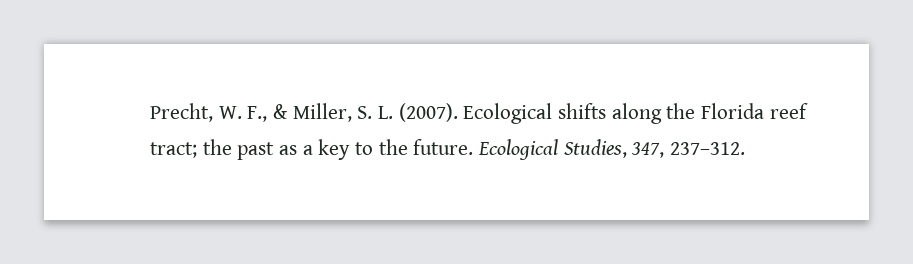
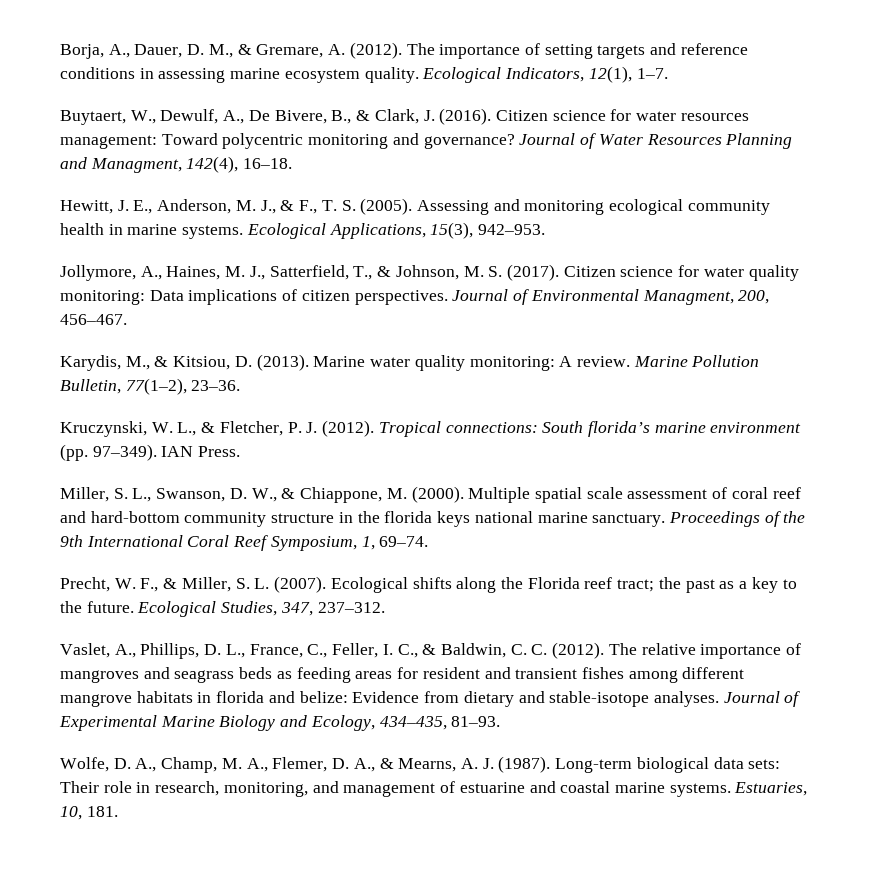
(150, 112) none -> [60,42,748,59] [60,66,668,83] [60,108,749,125] [60,133,793,149] [60,156,293,173] [60,198,770,215] [60,222,546,239] [60,264,799,281] [60,289,770,305] [60,314,127,325] [60,354,760,371] [60,378,241,395] [60,420,802,437] [60,444,241,461] [60,486,801,503] [60,511,806,527] [60,535,429,551] Borja, A., Dauer, D. M., & Gremare, A. (2012). The importance of setting targets and reference conditions in assessing marine ecosystem quality. Ecological Indicators, 12(1), 1–7. // Buytaert, W., Dewulf, A., De Bivere, B., & Clark, J. (2016). Citizen science for water resources management: Toward polycentric monitoring and governance? Journal of Water Resources Planning and Managment, 142(4), 16–18. // Hewitt, J. E., Anderson, M. J., & F., T. S. (2005). Assessing and monitoring ecological community health in marine systems. Ecological Applications, 15(3), 942–953. // Jollymore, A., Haines, M. J., Satterfield, T., & Johnson, M. S. (2017). Citizen science for water quality monitoring: Data implications of citizen perspectives. Journal of Environmental Managment, 200, 456–467. // Karydis, M., & Kitsiou, D. (2013). Marine water quality monitoring: A review. Marine Pollution Bulletin, 77(1–2), 23–36. // Kruczynski, W. L., & Fletcher, P. J. (2012). Tropical connections: South florida’s marine environment (pp. 97–349). IAN Press. // Miller, S. L., Swanson, D. W., & Chiappone, M. (2000). Multiple spatial scale assessment of coral reef and hard-bottom community structure in the florida keys national marine sanctuary. Proceedings of the 9th International Coral Reef Symposium, 1, 69–74. //
(746, 148) none -> [60,642,802,659] [60,667,745,683] [60,691,801,707] [59,715,501,731] [60,756,781,773] [60,781,808,797] [60,806,118,820] // Vaslet, A., Phillips, D. L., France, C., Feller, I. C., & Baldwin, C. C. (2012). The relative importance of mangroves and seagrass beds as feeding areas for resident and transient fishes among different mangrove habitats in florida and belize: Evidence from dietary and stable-isotope analyses. Journal of Experimental Marine Biology and Ecology, 434–435, 81–93. // Wolfe, D. A., Champ, M. A., Flemer, D. A., & Mearns, A. J. (1987). Long-term biological data sets: Their role in research, monitoring, and management of estuarine and coastal marine systems. Estuaries, 10, 181.

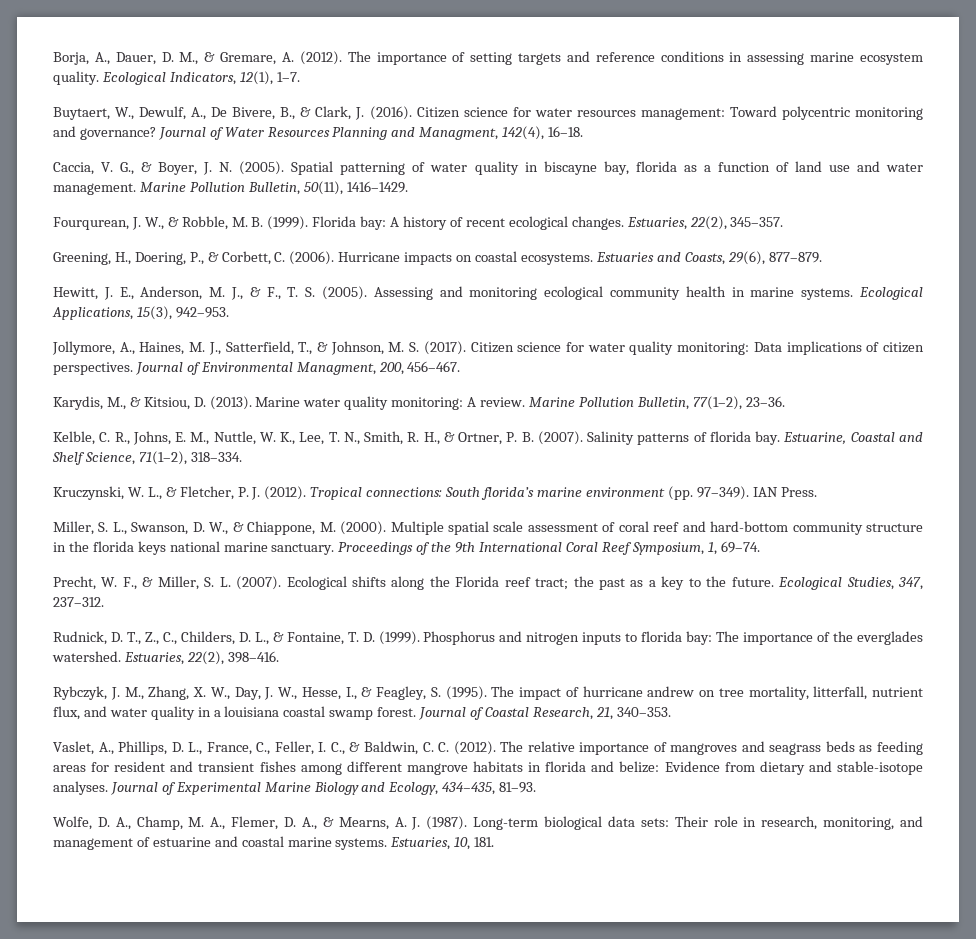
(293, 163) none -> [53,161,923,175] [53,181,408,195] [53,216,784,230] [53,251,822,265] // Caccia, V. G., & Boyer, J. N. (2005). Spatial patterning of water quality in biscayne bay, florida as a function of land use and water management. Marine Pollution Bulletin, 50(11), 1416–1429. // Fourqurean, J. W., & Robble, M. B. (1999). Florida bay: A history of recent ecological changes. Estuaries, 22(2), 345–357. // Greening, H., Doering, P., & Corbett, C. (2006). Hurricane impacts on coastal ecosystems. Estuaries and Coasts, 29(6), 877–879.
(241, 385) none -> [53,431,923,445] [52,451,242,465] // Kelble, C. R., Johns, E. M., Nuttle, W. K., Lee, T. N., Smith, R. H., & Ortner, P. B. (2007). Salinity patterns of florida bay. Estuarine, Coastal and Shelf Science, 71(1–2), 318–334.
(385, 607) none -> [53,631,924,645] [52,651,279,665] [53,686,923,700] [53,706,671,720] // Rudnick, D. T., Z., C., Childers, D. L., & Fontaine, T. D. (1999). Phosphorus and nitrogen inputs to florida bay: The importance of the everglades watershed. Estuaries, 22(2), 398–416. // Rybczyk, J. M., Zhang, X. W., Day, J. W., Hesse, I., & Feagley, S. (1995). The impact of hurricane andrew on tree mortality, litterfall, nutrient flux, and water quality in a louisiana coastal swamp forest. Journal of Coastal Research, 21, 340–353.

